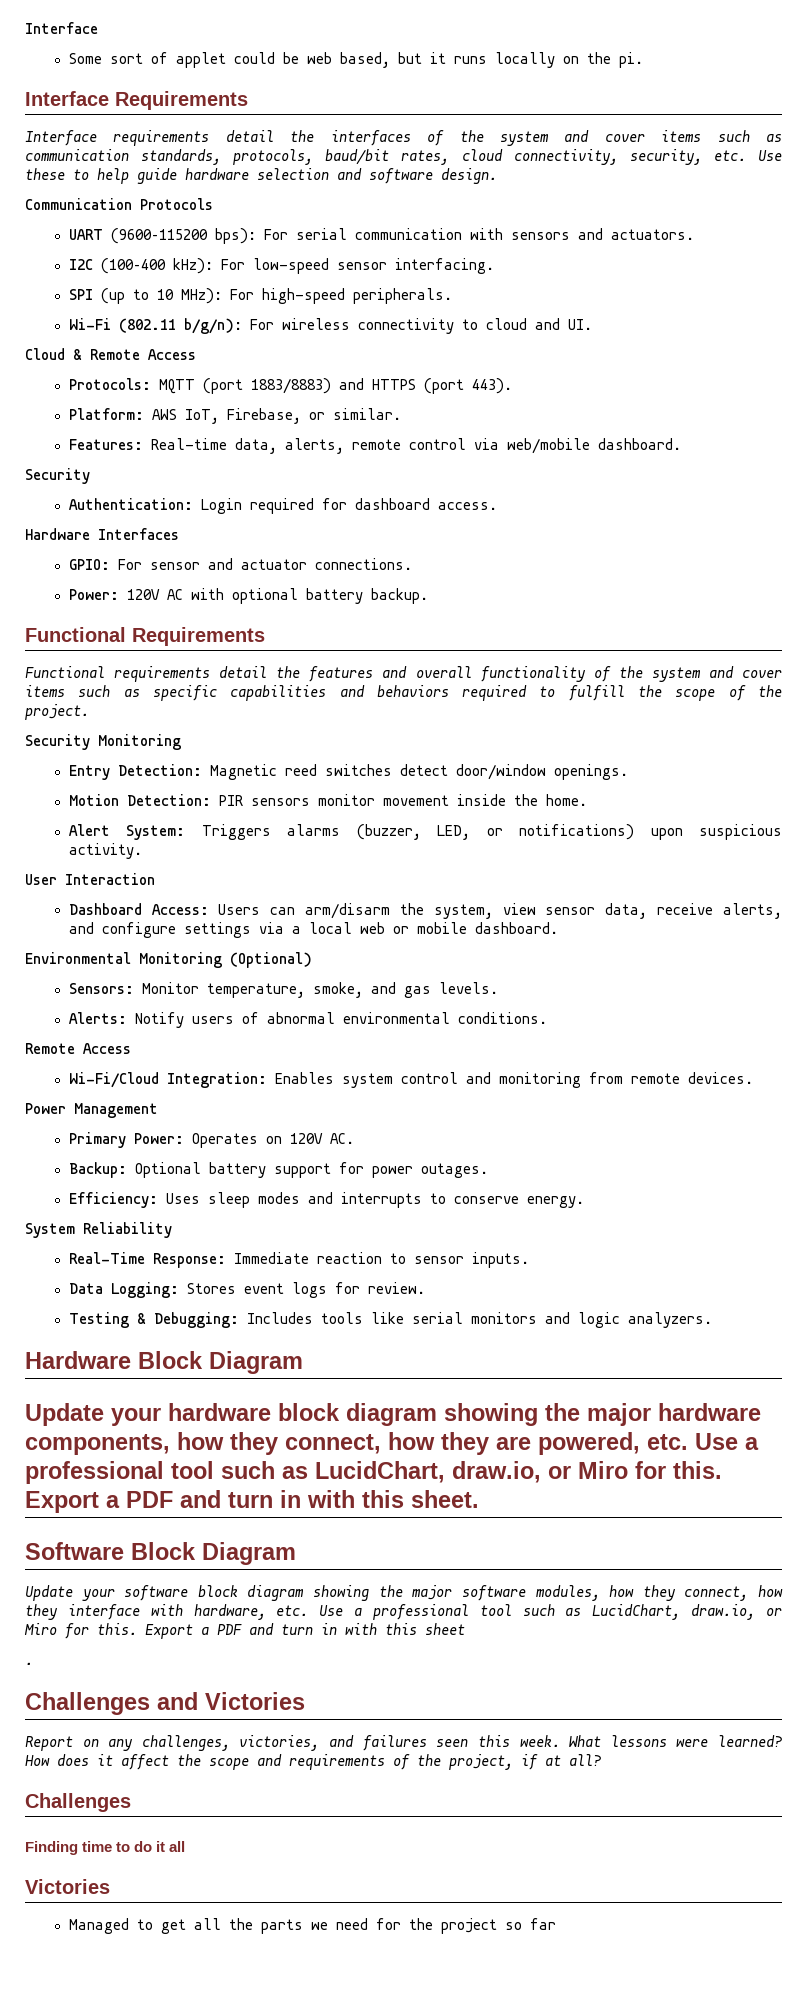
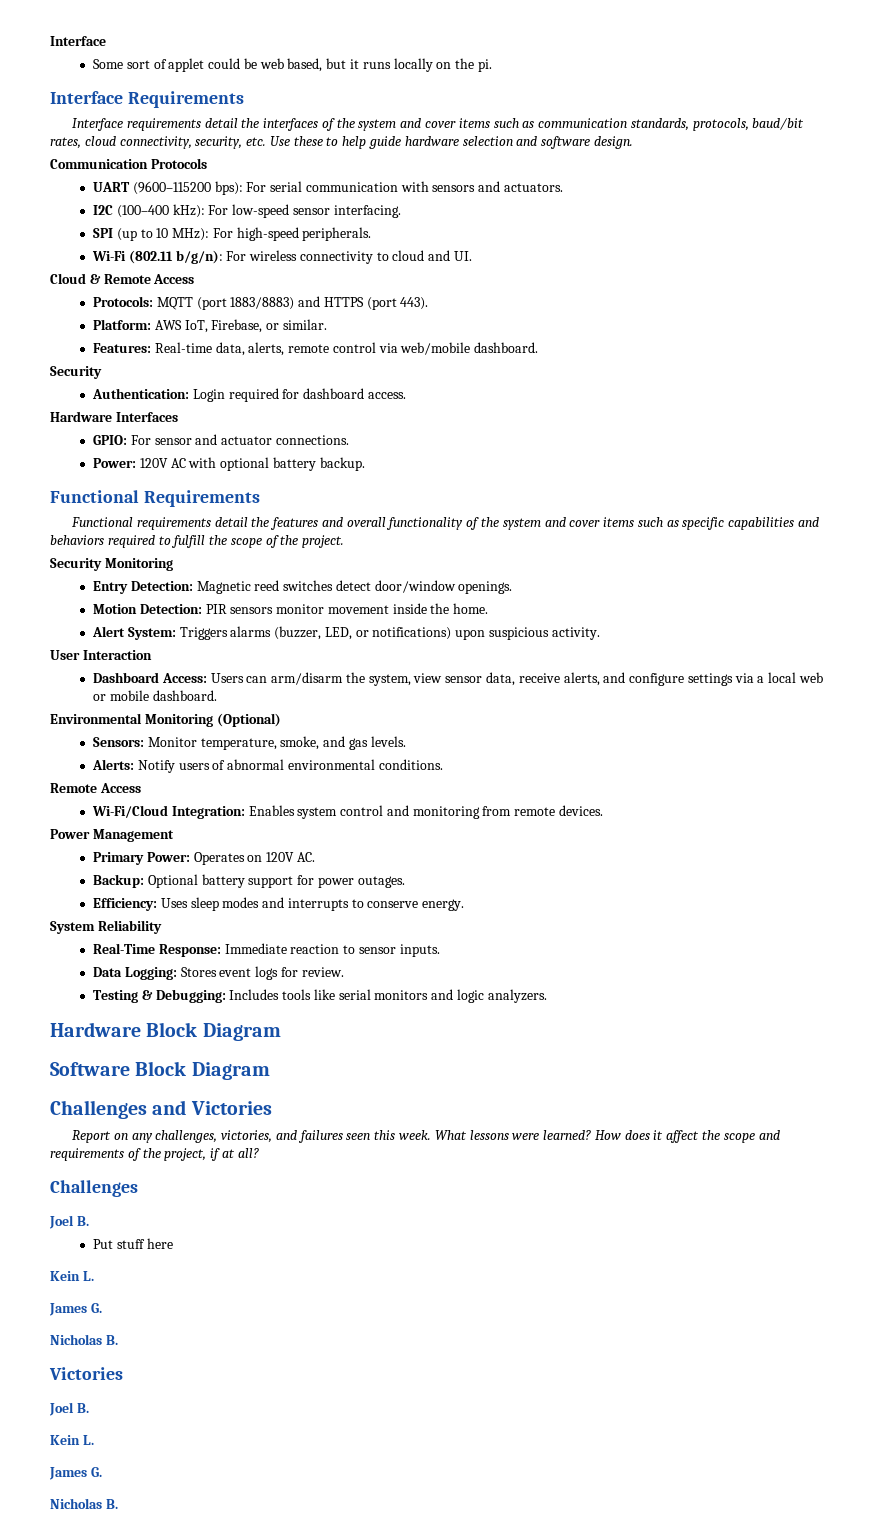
[25,1403,761,1426] [25,1432,759,1455] [25,1461,722,1484] [25,1490,479,1513] [25,1542,296,1565] [25,1585,784,1601] [25,1604,782,1620] [24,1623,465,1639] [25,1662,33,1665] Update your hardware block diagram showing the major hardware components, how they connect, how they are powered, etc. Use a professional tool such as LucidChart, draw.io, or Miro for this. Export a PDF and turn in with this sheet. // Software Block Diagram // Update your software block diagram showing the major software modules, how they connect, how they interface with hardware, etc. Use a professional tool such as LucidChart, draw.io, or Miro for this. Export a PDF and turn in with this sheet // . -> [50,1061,270,1080] Software Block Diagram
[25,1841,186,1855] [25,1879,110,1894] [68,1918,556,1934] Finding time to do it all // Victories // Managed to get all the parts we need for the project so far -> [49,1215,89,1229] [92,1238,173,1249] [50,1271,94,1281] [49,1303,102,1316] [50,1334,118,1345] [49,1367,123,1380] [49,1402,89,1416] [50,1435,94,1445] [49,1467,102,1480] [50,1498,118,1509] Joel B. // Put stuff here // Kein L. // James G. // Nicholas B. // Victories // Joel B. // Kein L. // James G. // Nicholas B.

